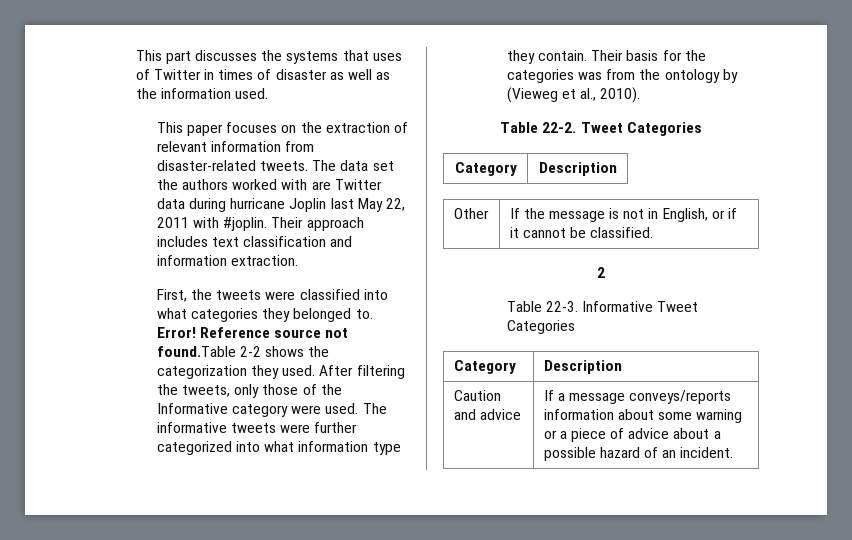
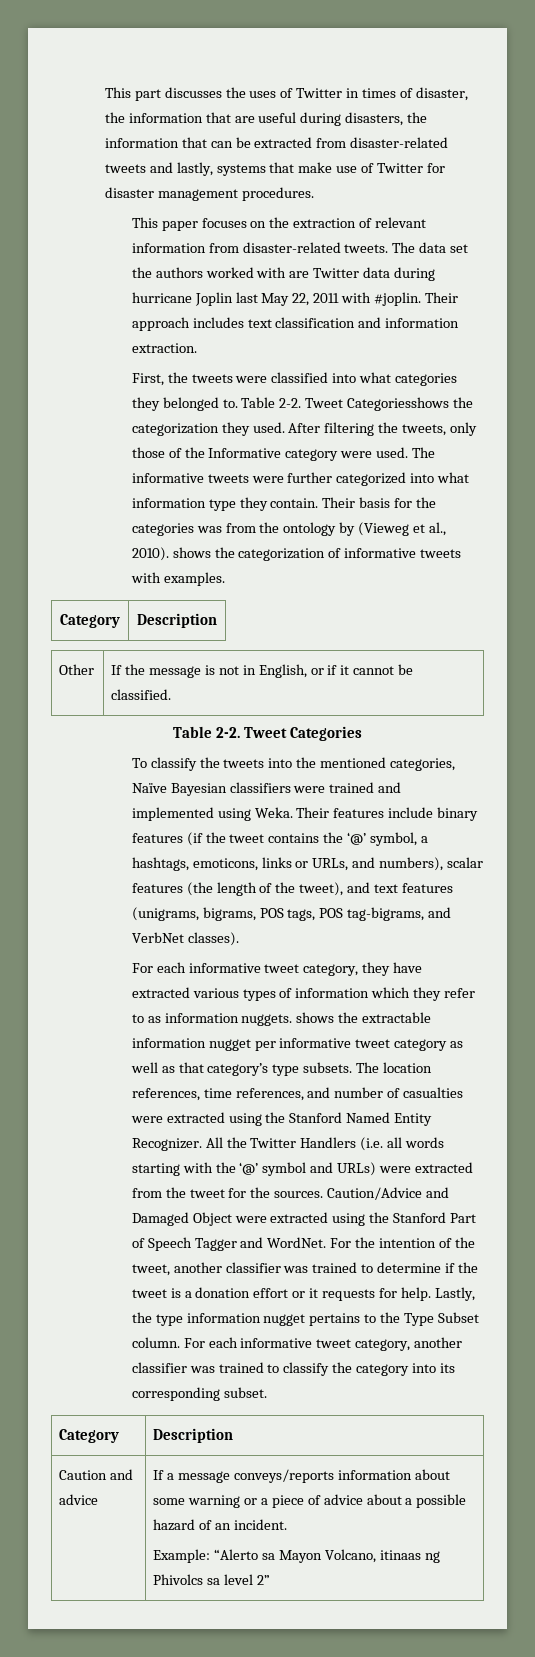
[286,50,369,64] systems that -> (246, 92) none
[275,69,391,80] [135,88,268,99] disaster as well as the information used. -> [415,87,468,101] [104,112,428,126] [104,137,449,148] [104,162,446,176] [104,187,314,201] disaster, the information that are useful during disasters, the information that can be extracted from disaster-related tweets and lastly, systems that make use of Twitter for disaster management procedures.
[156,327,349,338] [156,346,305,357] Error! Reference source not found.Table 2-2 shows -> [241,397,450,411] Table 2-2. Tweet Categoriesshows
[500,122,702,136] // Table 22-2. Tweet Categories -> [172,547,462,561] [130,572,225,586] shows the categorization of informative tweets with examples.
[597,267,605,278] [506,301,699,312] [506,320,575,334] // 2 // Table 22-3. Informative Tweet Categories -> [173,726,362,741] [131,757,456,771] [131,782,402,796] [131,807,479,821] [131,832,429,846] [131,857,484,871] [131,882,454,896] [131,907,452,921] [131,932,239,946] [131,962,423,976] [131,987,476,1001] [131,1012,432,1026] [131,1038,464,1051] [130,1062,433,1076] [131,1087,464,1101] [130,1112,433,1126] [131,1137,445,1151] [131,1162,474,1176] [131,1187,450,1200] [131,1212,477,1226] [131,1237,475,1251] [131,1262,479,1276] [131,1287,475,1301] [131,1312,480,1326] [131,1337,463,1351] [131,1362,456,1376] [131,1387,267,1401] // Table 2-2. Tweet Categories // To classify the tweets into the mentioned categories, Naïve Bayesian classifiers were trained and implemented using Weka. Their features include binary features (if the tweet contains the ‘@’ symbol, a hashtags, emoticons, links or URLs, and numbers), scalar features (the length of the tweet), and text features (unigrams, bigrams, POS tags, POS tag-bigrams, and VerbNet classes). // For each informative tweet category, they have extracted various types of information which they refer to as information nuggets. shows the extractable information nugget per informative tweet category as well as that category’s type subsets. The location references, time references, and number of casualties were extracted using the Stanford Named Entity Recognizer. All the Twitter Handlers (i.e. all words starting with the ‘@’ symbol and URLs) were extracted from the tweet for the sources. Caution/Advice and Damaged Object were extracted using the Stanford Part of Speech Tagger and WordNet. For the intention of the tweet, another classifier was trained to determine if the tweet is a donation effort or it requests for help. Lastly, the type information nugget pertains to the Type Subset column. For each informative tweet category, another classifier was trained to classify the category into its corresponding subset.
(734, 452) none -> [153,1549,440,1563] [153,1574,270,1585] // Example: “Alerto sa Mayon Volcano, itinaas ng Phivolcs sa level 2”

